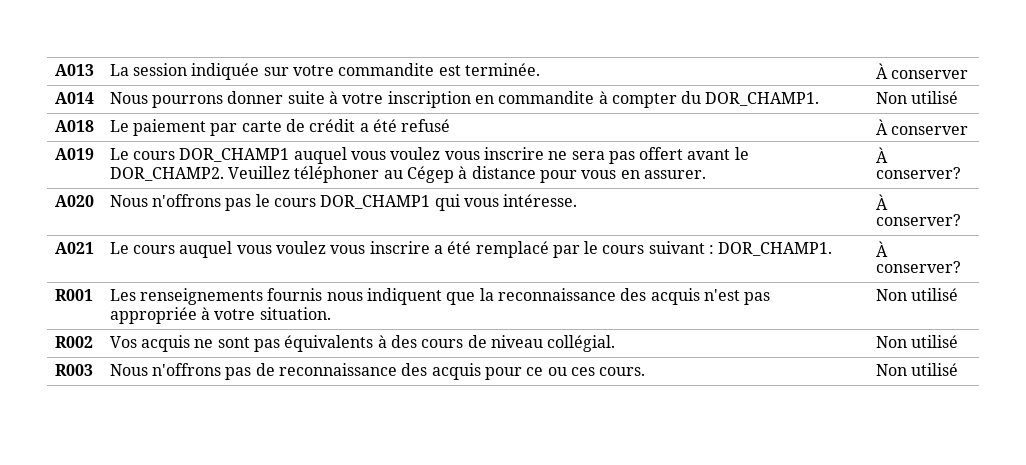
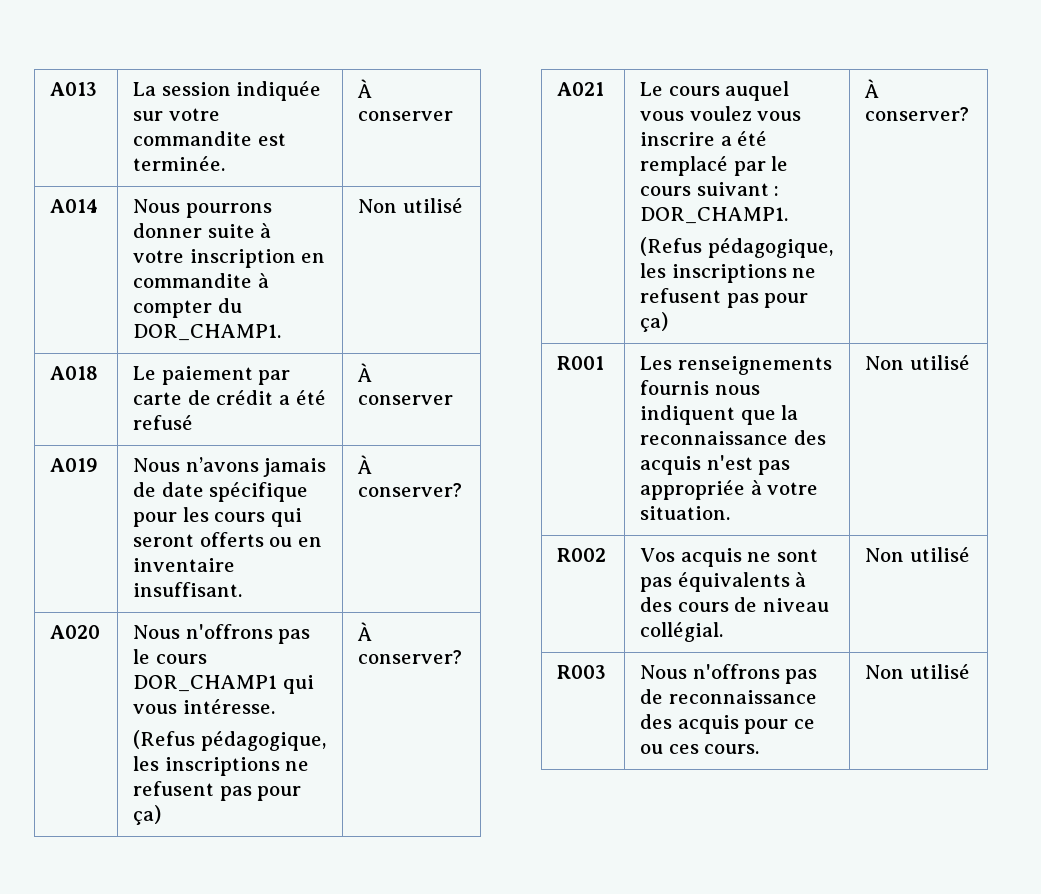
[109,147,749,164] [109,166,706,183] Le cours DOR_CHAMP1 auquel vous voulez vous inscrire ne sera pas offert avant le DOR_CHAMP2. Veuillez téléphoner au Cégep à distance pour vous en assurer. -> [133,457,327,477] [133,482,309,502] [133,507,302,527] [133,532,322,547] [133,558,236,572] [133,582,243,597] Nous n’avons jamais de date spécifique pour les cours qui seront offerts ou en inventaire insuffisant.
(578, 200) none -> [133,730,326,751] [133,756,310,776] [133,781,302,801] [133,805,162,825] // (Refus pédagogique, les inscriptions ne refusent pas pour ça)
(833, 249) none -> [640,237,833,258] [640,263,817,283] [640,288,809,308] [640,312,669,332] // (Refus pédagogique, les inscriptions ne refusent pas pour ça)

